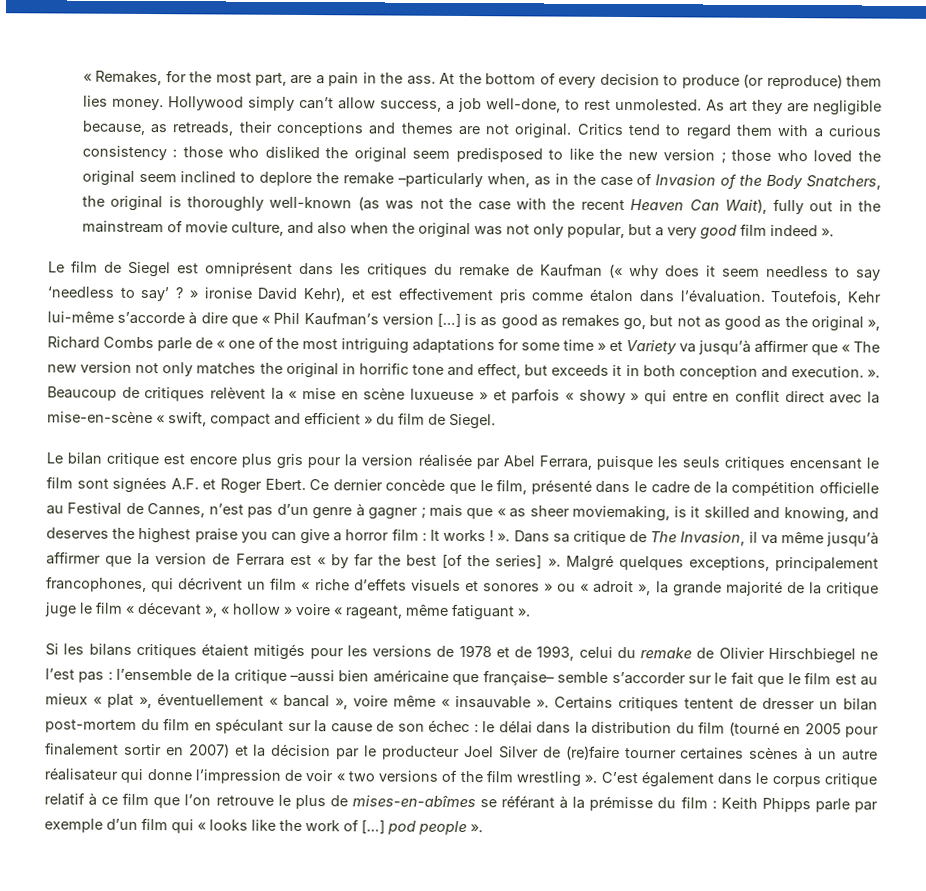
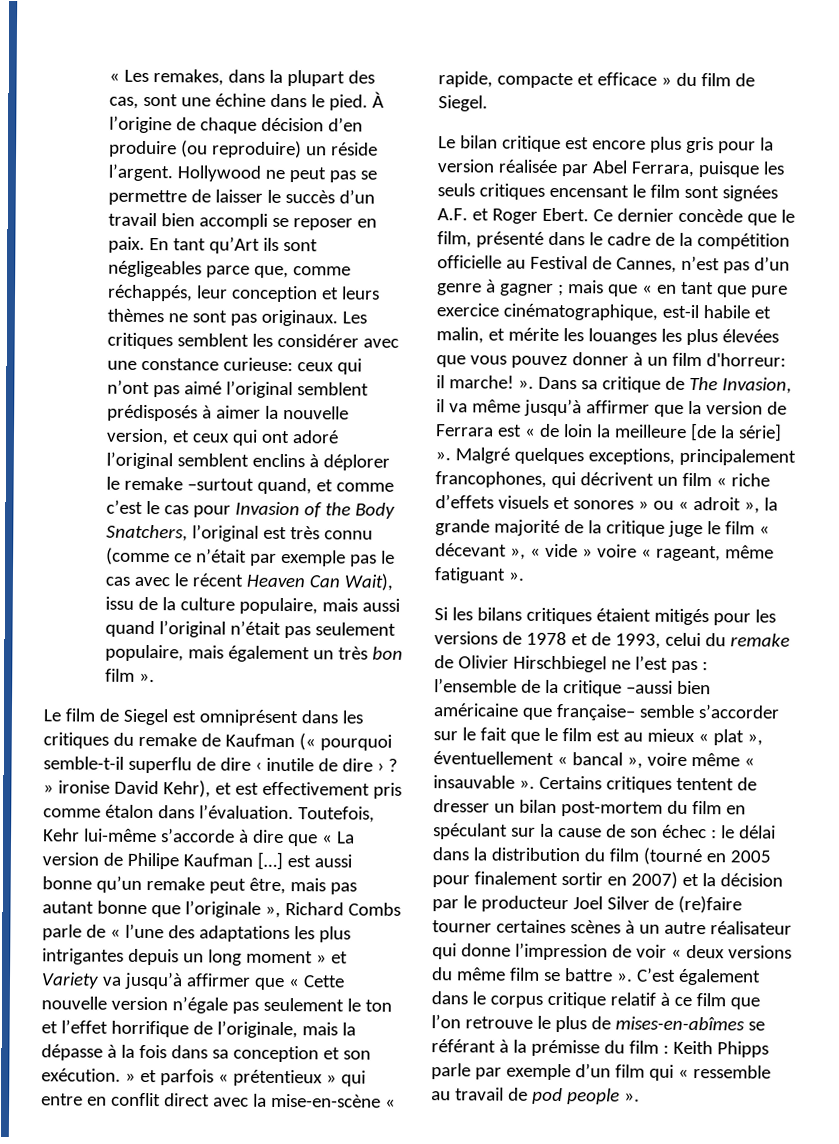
[82,70,883,90] [82,95,883,116] [81,120,882,140] [81,145,881,164] [81,170,653,188] « Remakes, for the most part, are a pain in the ass. At the bottom of every decision to produce (or reproduce) them lies money. Hollywood simply can’t allow success, a job well-done, to rest unmolested. As art they are negligible because, as retreads, their conceptions and themes are not original. Critics tend to regard them with a curious consistency : those who disliked the original seem predisposed to like the new version ; those who loved the original seem inclined to deplore the remake –particularly when, as in the case of -> [108,69,375,87] [108,91,384,111] [108,115,363,134] [108,140,378,159] [107,163,377,183] [107,189,375,206] [107,212,377,231] [107,236,318,254] [107,260,351,279] [106,284,380,303] [106,308,367,327] [106,332,399,350] [106,357,362,375] [106,379,369,399] [106,404,349,422] [105,428,339,446] [105,451,390,471] [105,476,394,495] [105,499,231,518] « Les remakes, dans la plupart des cas, sont une échine dans le pied. À l’origine de chaque décision d’en produire (ou reproduire) un réside l’argent. Hollywood ne peut pas se permettre de laisser le succès d’un travail bien accompli se reposer en paix. En tant qu’Art ils sont négligeables parce que, comme réchappés, leur conception et leurs thèmes ne sont pas originaux. Les critiques semblent les considérer avec une constance curieuse: ceux qui n’ont pas aimé l’original semblent prédisposés à aimer la nouvelle version, et ceux qui ont adoré l’original semblent enclins à déplorer le remake –surtout quand, et comme c’est le cas pour
[81,195,881,215] [81,220,818,240] the original is thoroughly well-known (as was not the case with the recent Heaven Can Wait), fully out in the mainstream of movie culture, and also when the original was not only popular, but a very good film indeed -> [191,524,373,542] [105,547,395,567] [104,573,393,591] [104,596,400,615] [104,620,396,639] [104,644,403,663] [104,668,135,682] l’original est très connu (comme ce n’était par exemple pas le cas avec le récent Heaven Can Wait), issu de la culture populaire, mais aussi quand l’original n’était pas seulement populaire, mais également un très bon film
[629,265,881,281] [47,286,170,302] why does it seem needless to say ‘needless to say’ -> [319,734,392,751] [43,756,384,774] pourquoi semble-t-il superflu de dire ‹ inutile de dire ›
[273,311,864,332] Phil Kaufman’s version […] is as good as remakes go, but not as good as the original -> [336,831,355,844] [42,851,352,871] [42,875,357,895] [42,900,261,918] La version de Philipe Kaufman […] est aussi bonne qu’un remake peut être, mais pas autant bonne que l’originale
[228,336,594,354] one of the most intriguing adaptations for some time -> [124,923,351,943] [42,948,313,966] l’une des adaptations les plus intrigantes depuis un long moment
[853,341,880,353] [47,361,881,380] [47,386,475,402] The new version not only matches the original in horrific tone and effect, but exceeds it in both conception and execution. ». Beaucoup de critiques relèvent la « mise en scène luxueuse -> [302,975,345,988] [41,996,392,1014] [41,1019,356,1039] [41,1044,371,1063] [41,1068,121,1082] Cette nouvelle version n’égale pas seulement le ton et l’effet horrifique de l’originale, mais la dépasse à la fois dans sa conception et son exécution.
[578,389,626,405] showy -> [232,1069,323,1087] prétentieux
[168,411,361,427] swift, compact and efficient -> [438,71,657,89] rapide, compacte et efficace
[509,505,880,523] [46,527,495,545] as sheer moviemaking, is it skilled and knowing, and deserves the highest praise you can give a horror film : It works ! -> [656,281,788,298] [436,303,771,321] [436,327,779,346] [436,352,786,369] [436,375,514,389] en tant que pure exercice cinématographique, est-il habile et malin, et mérite les louanges les plus élevées que vous pouvez donner à un film d'horreur: il marche!
[330,553,543,569] by far the best [of the series] -> [538,422,782,442] de loin la meilleure [de la série]
[232,603,281,615] hollow -> [544,543,578,558] vide
[347,769,582,787] two versions of the film wrestling -> [685,944,792,959] [432,967,613,982] deux versions du même film se battre
[209,819,385,834] looks like the work of […] -> [692,1065,771,1079] [431,1087,528,1101] ressemble au travail de

